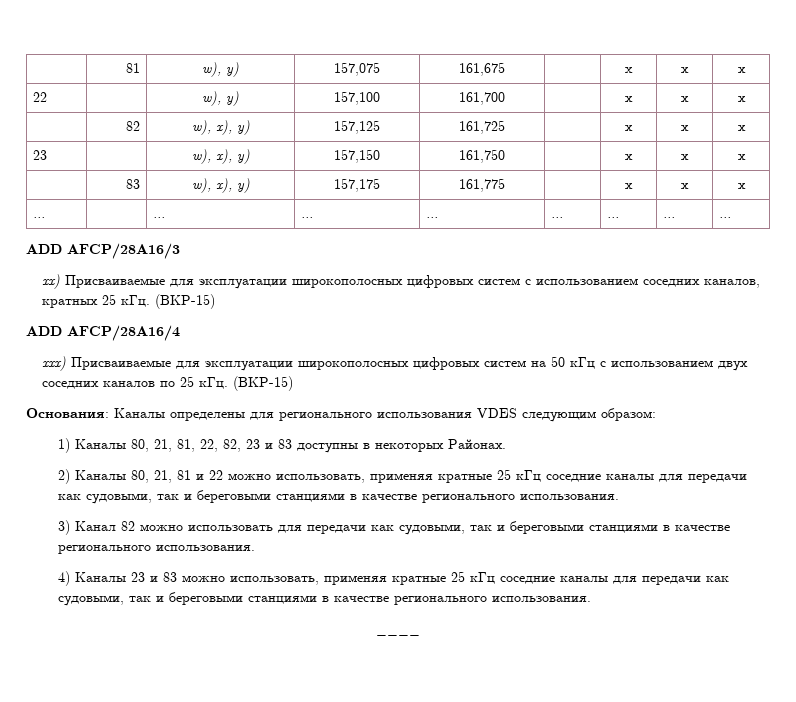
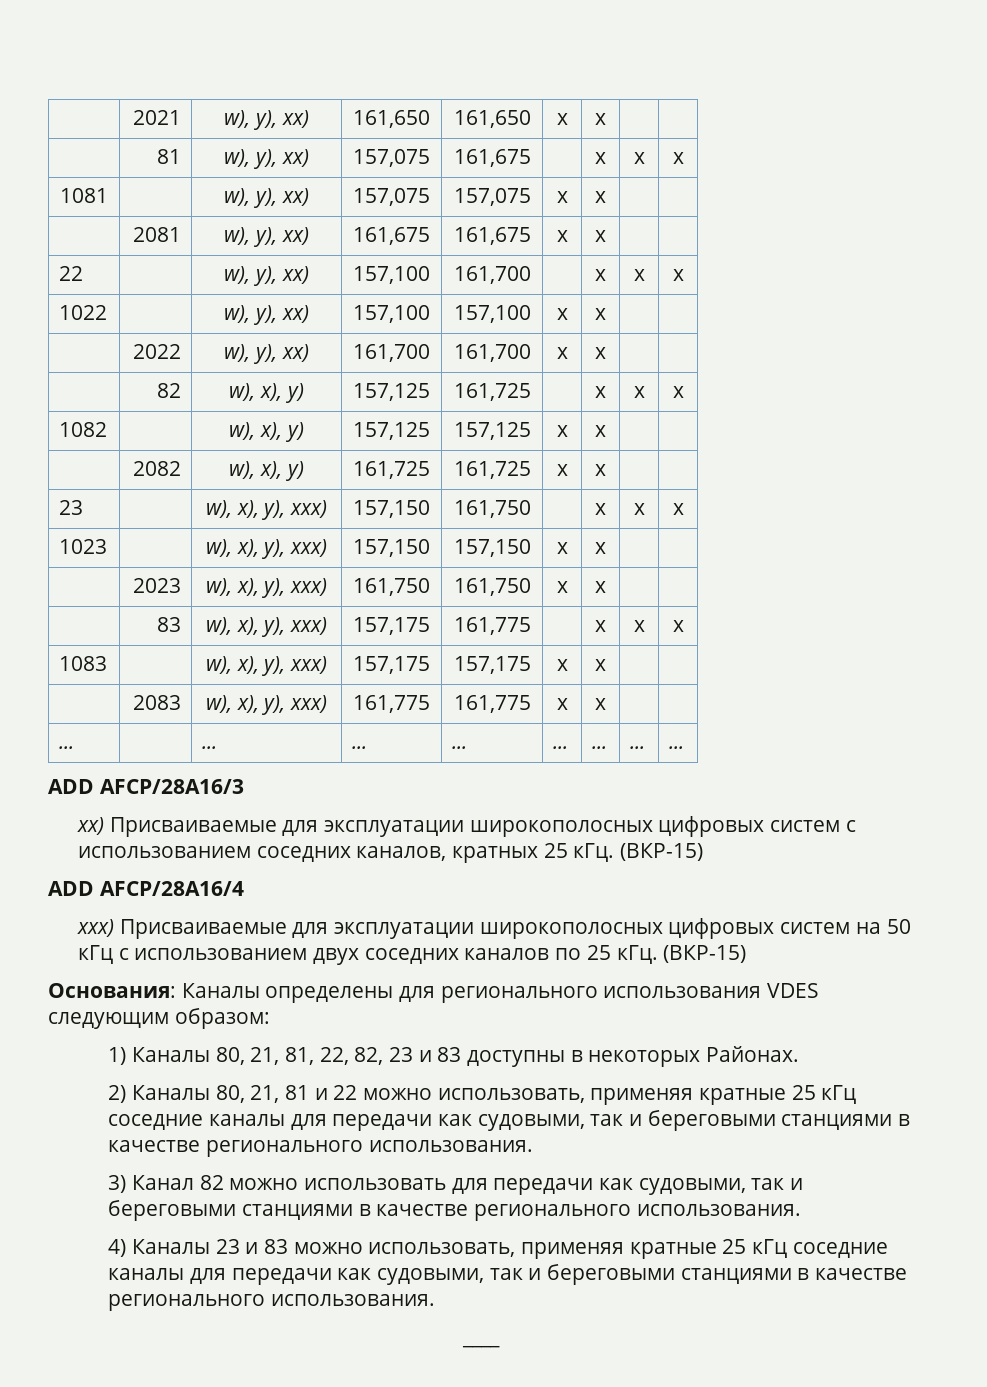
(125, 68) none -> [132,110,181,125] [224,110,309,130] [353,110,430,128] [453,110,531,128] [556,113,568,125] [595,113,606,125] | 2021 | w), y), xx) | 161,650 | 161,650 | x | x | | //
[225,62,239,77] y) -> [253,149,309,169] y), xx)
(746, 70) none -> [60,188,108,203] [224,188,309,208] [353,188,430,206] [453,188,531,206] [556,191,568,203] [595,191,606,203] [132,227,181,242] [224,227,309,247] [353,227,430,245] [453,227,531,245] [556,230,568,242] [595,230,606,242] // 1081 | | w), y), xx) | 157,075 | 157,075 | x | x | | // | 2081 | w), y), xx) | 161,675 | 161,675 | x | x | |
[225,91,239,106] y) -> [253,266,309,286] y), xx)
(746, 99) none -> [59,305,108,320] [224,305,309,325] [353,305,430,323] [453,305,531,323] [556,308,568,320] [595,308,606,320] [132,344,181,359] [224,344,309,364] [353,344,430,362] [453,344,531,362] [556,347,568,359] [595,347,606,359] // 1022 | | w), y), xx) | 157,100 | 157,100 | x | x | | // | 2022 | w), y), xx) | 161,700 | 161,700 | x | x | |
(746, 128) none -> [59,422,108,437] [229,422,304,442] [353,422,430,440] [453,422,531,440] [556,425,568,437] [595,425,606,437] [132,461,181,476] [229,461,304,481] [353,461,430,479] [453,461,531,479] [556,464,568,476] [595,464,606,476] // 1082 | | w), x), y) | 157,125 | 157,125 | x | x | | // | 2082 | w), x), y) | 161,725 | 161,725 | x | x | |
[236,149,250,164] y) -> [261,500,328,520] y), xxx)
(746, 157) none -> [59,539,108,554] [205,539,328,559] [353,539,430,557] [453,539,531,557] [556,542,568,554] [595,542,606,554] [132,578,181,593] [205,578,328,598] [353,578,430,596] [453,578,531,596] [556,581,568,593] [595,581,606,593] // 1023 | | w), x), y), xxx) | 157,150 | 157,150 | x | x | | // | 2023 | w), x), y), xxx) | 161,750 | 161,750 | x | x | |
[236,178,250,193] y) -> [261,617,328,637] y), xxx)
(746, 186) none -> [59,656,108,671] [205,656,328,676] [353,656,430,674] [453,656,531,674] [556,659,568,671] [595,659,606,671] [132,695,181,710] [205,695,328,715] [353,695,430,713] [453,695,531,713] [556,698,568,710] [595,698,606,710] // 1083 | | w), x), y), xxx) | 157,175 | 157,175 | x | x | | // | 2083 | w), x), y), xxx) | 161,775 | 161,775 | x | x | |

